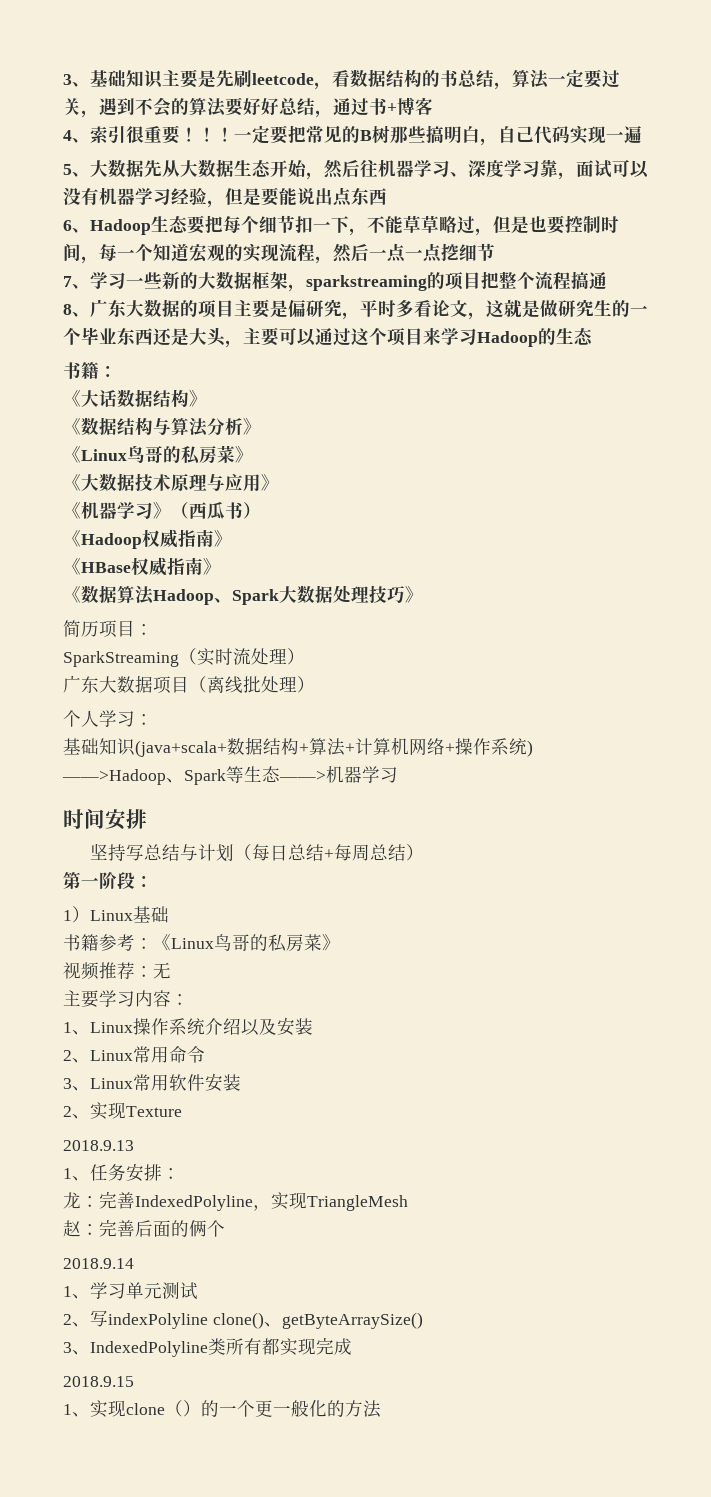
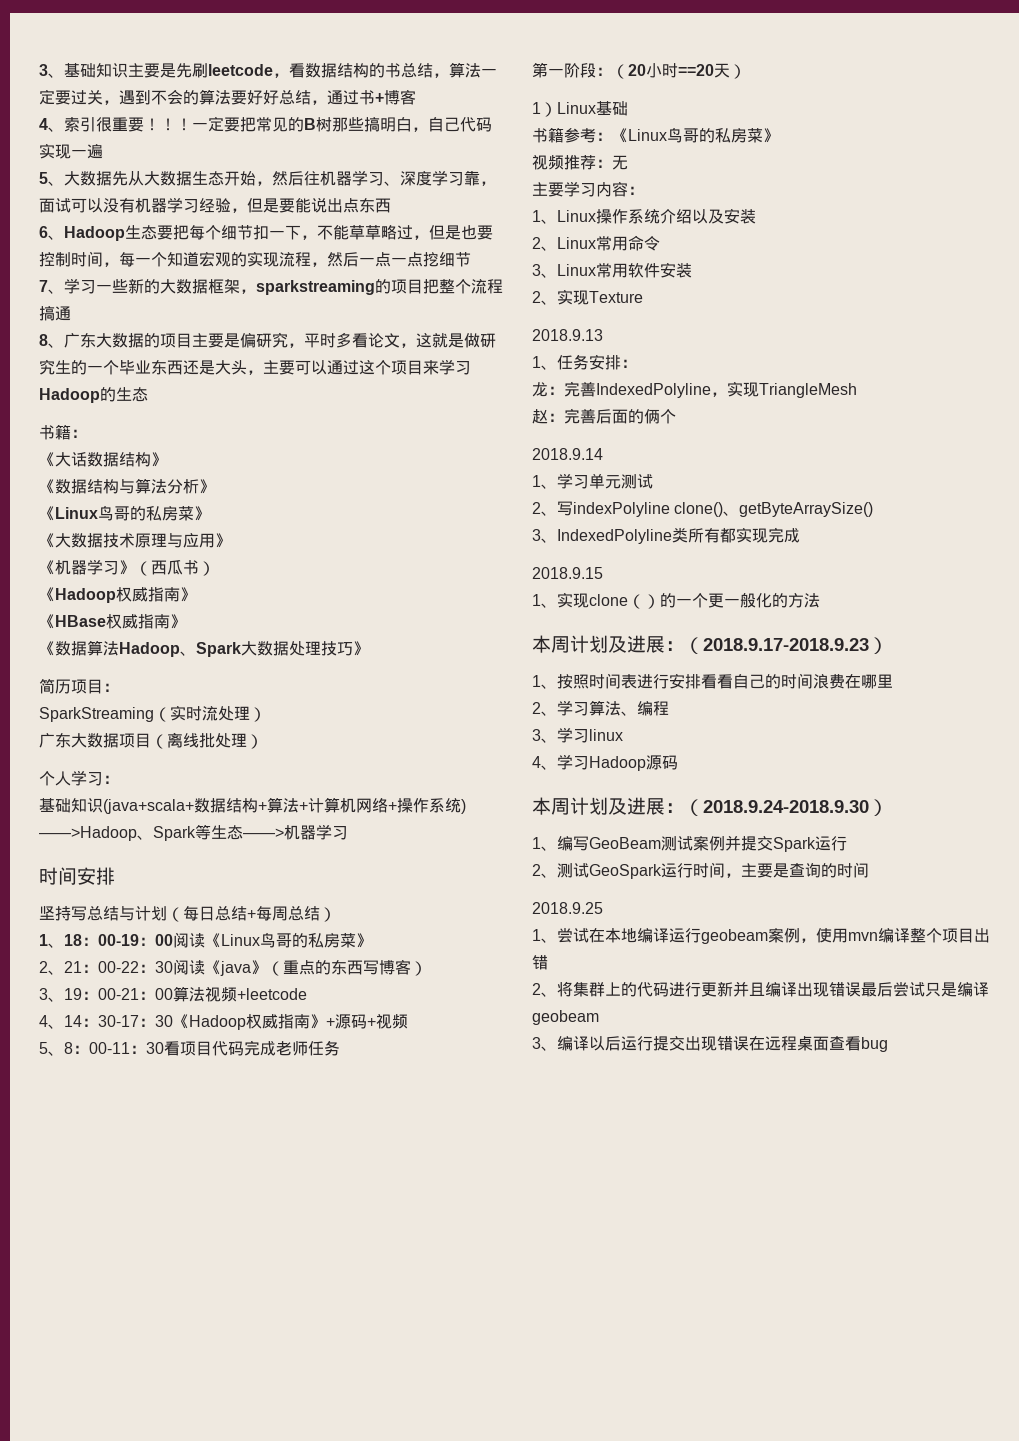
[63,871,153,889] 第一阶段： -> [39,932,372,948] [39,959,427,976] [39,986,307,1002] [39,1013,408,1030] [39,1040,340,1056] [532,62,746,79] 1、18：00-19：00阅读《Linux鸟哥的私房菜》 // 2、21：00-22：30阅读《java》（重点的东西写博客） // 3、19：00-21：00算法视频+leetcode // 4、14：30-17：30《Hadoop权威指南》+源码+视频 // 5、8：00-11：30看项目代码完成老师任务 // 第一阶段：（20小时==20天）
(381, 1409) none -> [532,635,888,654] [532,673,893,689] [532,700,669,716] [532,727,623,743] [532,754,678,771] [532,797,888,816] [532,835,847,852] [532,862,869,879] [532,902,603,914] [532,928,990,944] [532,955,548,970] [532,981,989,997] [532,1010,599,1025] [532,1036,888,1052] // 本周计划及进展：（2018.9.17-2018.9.23） // 1、按照时间表进行安排看看自己的时间浪费在哪里 // 2、学习算法、编程 // 3、学习linux // 4、学习Hadoop源码 // 本周计划及进展：（2018.9.24-2018.9.30） // 1、编写GeoBeam测试案例并提交Spark运行 // 2、测试GeoSpark运行时间，主要是查询的时间 // 2018.9.25 // 1、尝试在本地编译运行geobeam案例，使用mvn编译整个项目出错 // 2、将集群上的代码进行更新并且编译出现错误最后尝试只是编译geobeam // 3、编译以后运行提交出现错误在远程桌面查看bug

